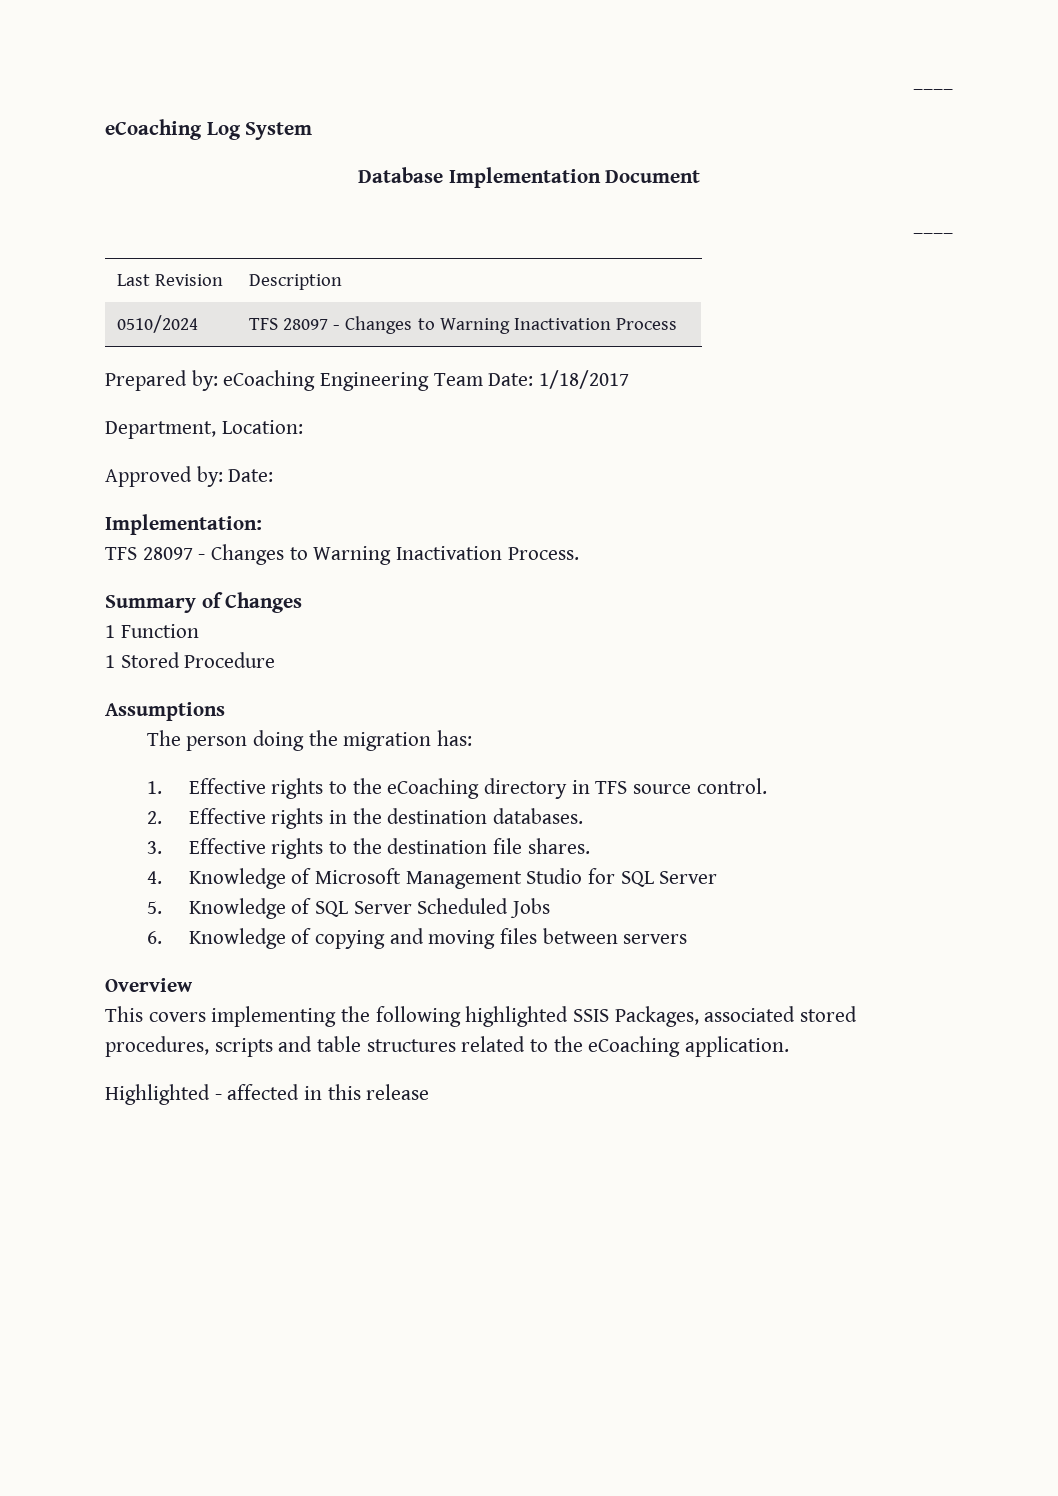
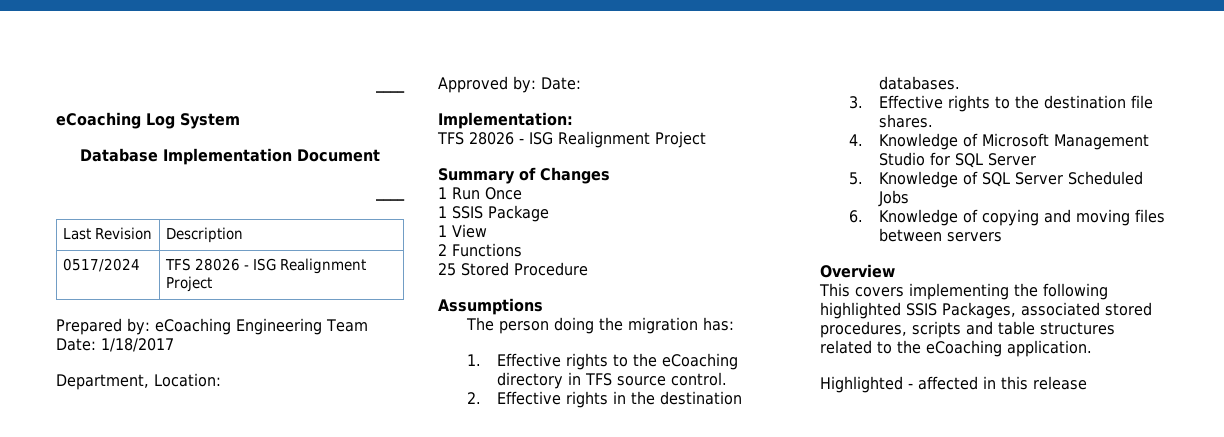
[116,315,198,333] [248,316,677,334] 0510/2024 | TFS 28097 - Changes to Warning Inactivation Process -> [63,258,141,272] [165,258,367,274] [166,276,213,292] 0517/2024 | TFS 28026 - ISG Realignment Project
[142,544,579,565] 28097 - Changes to Warning Inactivation Process. -> [469,131,706,148] 28026 - ISG Realignment Project
[120,624,199,638] [105,655,115,668] Function // 1 -> [452,187,522,200] [438,205,549,222] [438,224,487,238] [438,243,522,257] [438,263,456,276] Run Once // 1 SSIS Package // 1 View // 2 Functions // 25

